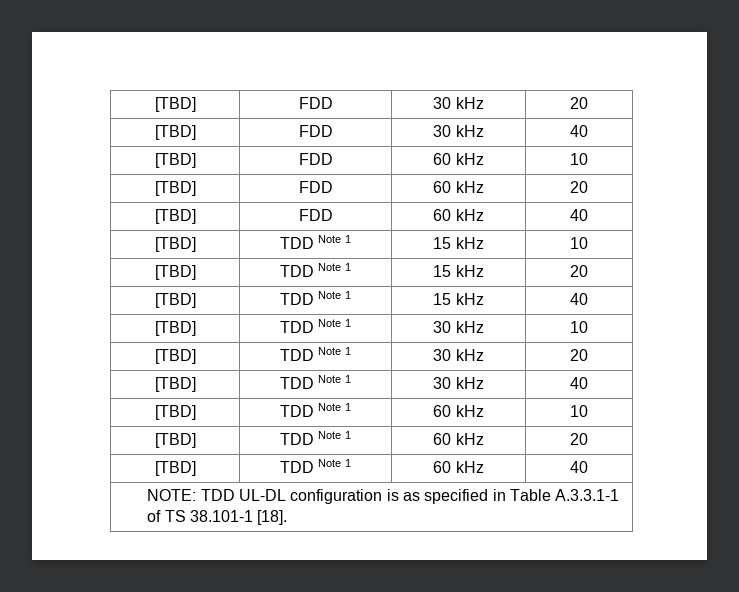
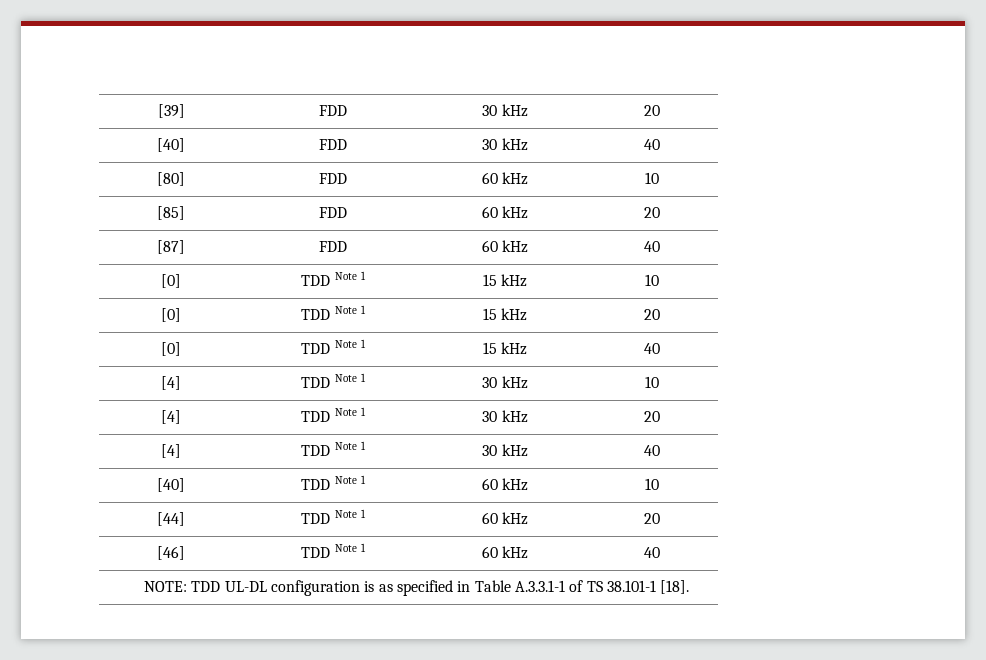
[154,97,196,112] [TBD] -> [157,104,185,118] [39]
[154,125,196,140] [TBD] -> [157,138,185,152] [40]
[154,153,196,168] [TBD] -> [157,172,185,186] [80]
[154,181,196,196] [TBD] -> [157,206,185,220] [85]
[154,209,196,224] [TBD] -> [157,240,185,254] [87]
[154,237,196,252] [TBD] -> [161,274,181,288] [0]
[154,265,196,280] [TBD] -> [161,308,181,322] [0]
[154,293,196,308] [TBD] -> [161,342,181,356] [0]
[154,321,196,336] [TBD] -> [161,376,181,390] [4]
[154,349,196,364] [TBD] -> [161,410,181,424] [4]
[154,377,196,392] [TBD] -> [161,444,181,458] [4]
[154,405,196,420] [TBD] -> [157,478,185,492] [40]
[154,433,196,448] [TBD] -> [157,512,185,526] [44]
[154,461,196,476] [TBD] -> [157,546,185,560] [46]

